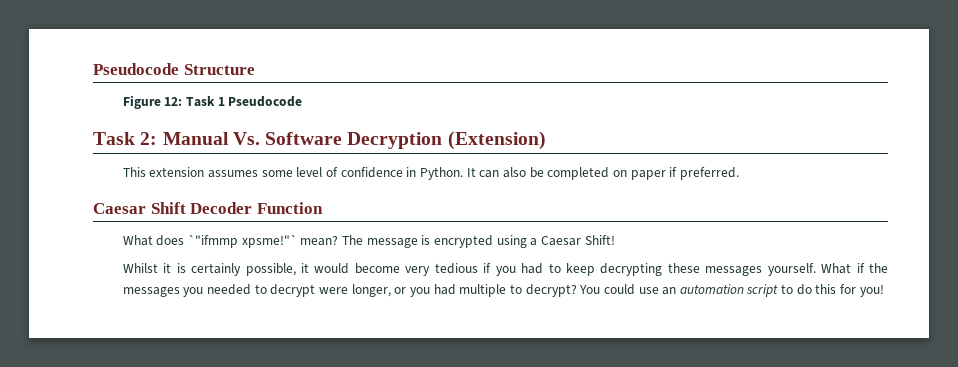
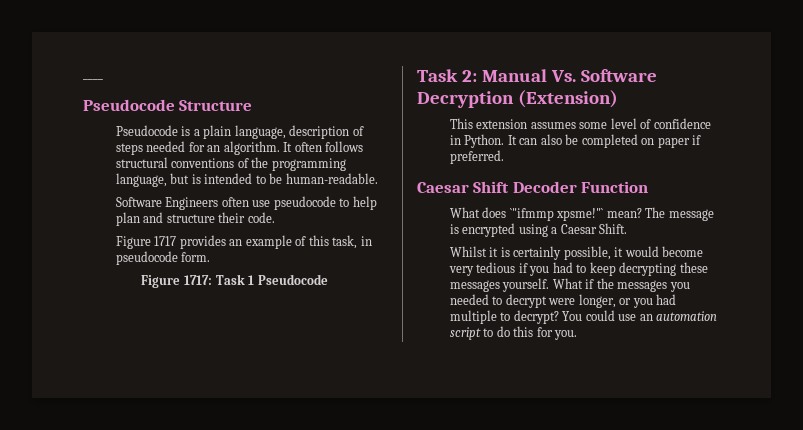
(93, 69) none -> [83,78,103,80] ____ //
[122,95,183,109] Figure 12: -> [115,125,364,139] [115,141,364,155] [115,157,346,171] [115,173,378,187] [115,196,377,210] [115,212,275,226] [115,235,372,249] [115,251,211,265] [141,275,212,288] Pseudocode is a plain language, description of steps needed for an algorithm. It often follows structural conventions of the programming language, but is intended to be human-readable. // Software Engineers often use pseudocode to help plan and structure their code. // Figure 1717 provides an example of this task, in pseudocode form. // Figure 1717:
[584,235,615,245] Shift! -> [599,223,628,234] Shift.
[859,284,884,297] you! -> [554,330,578,340] you.

